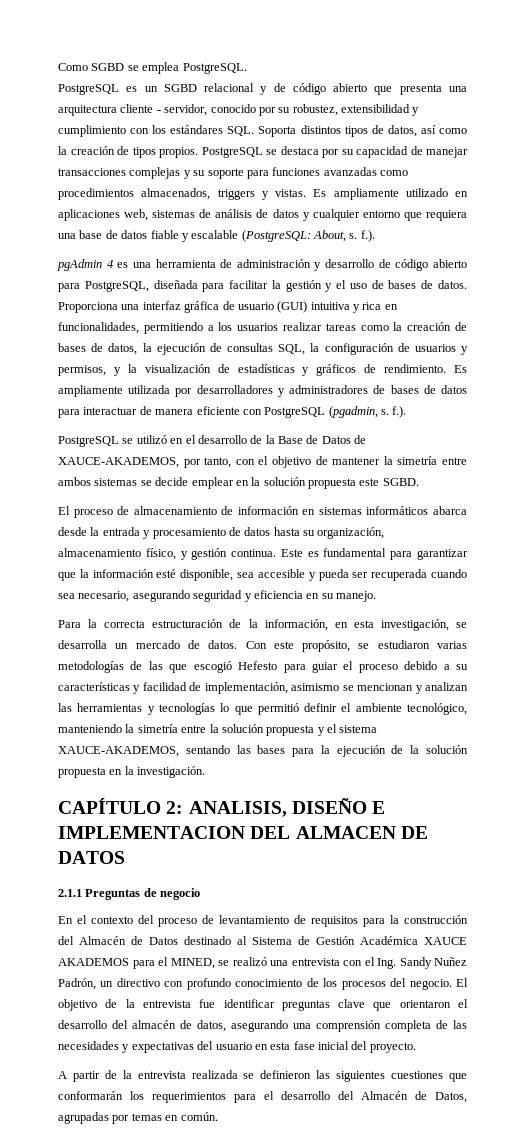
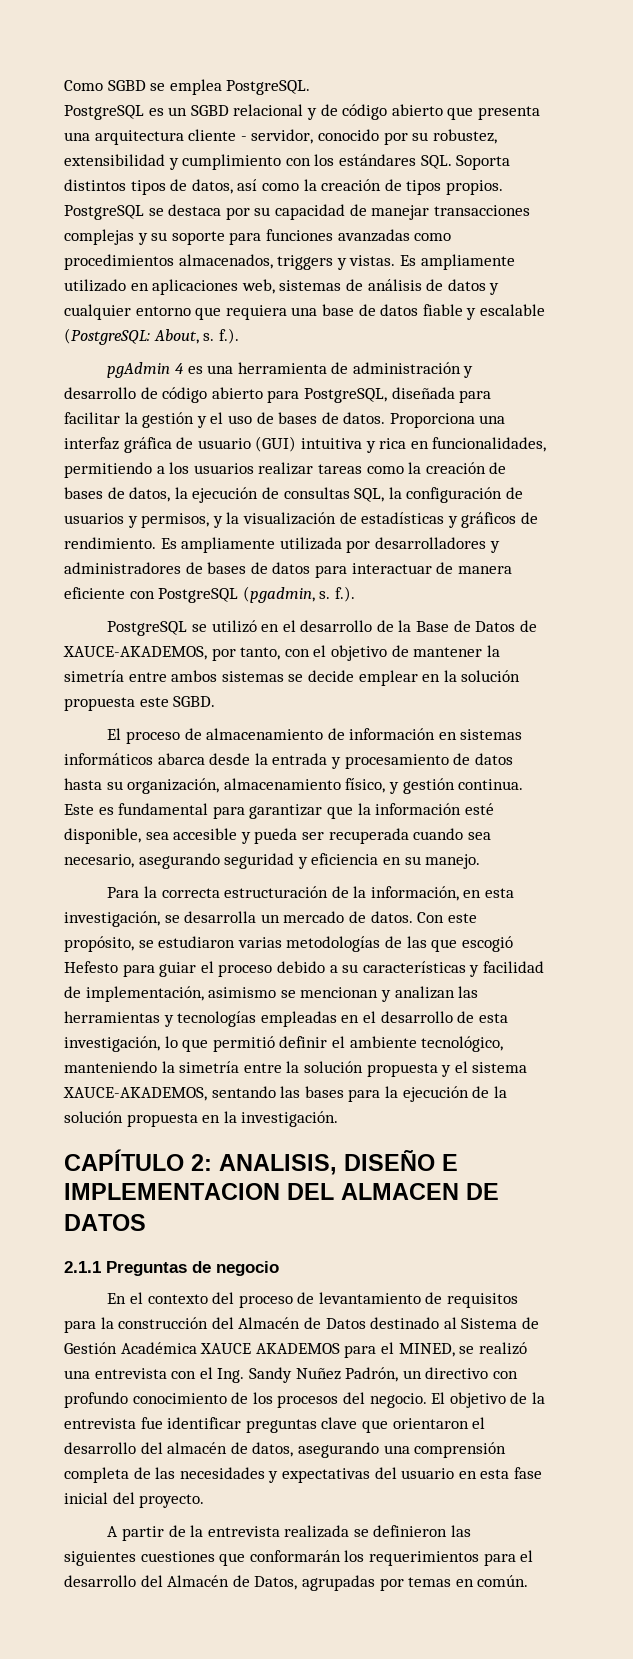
(215, 709) none -> [260,1011,508,1027] [64,1036,160,1052] empleadas en el desarrollo de esta investigación,

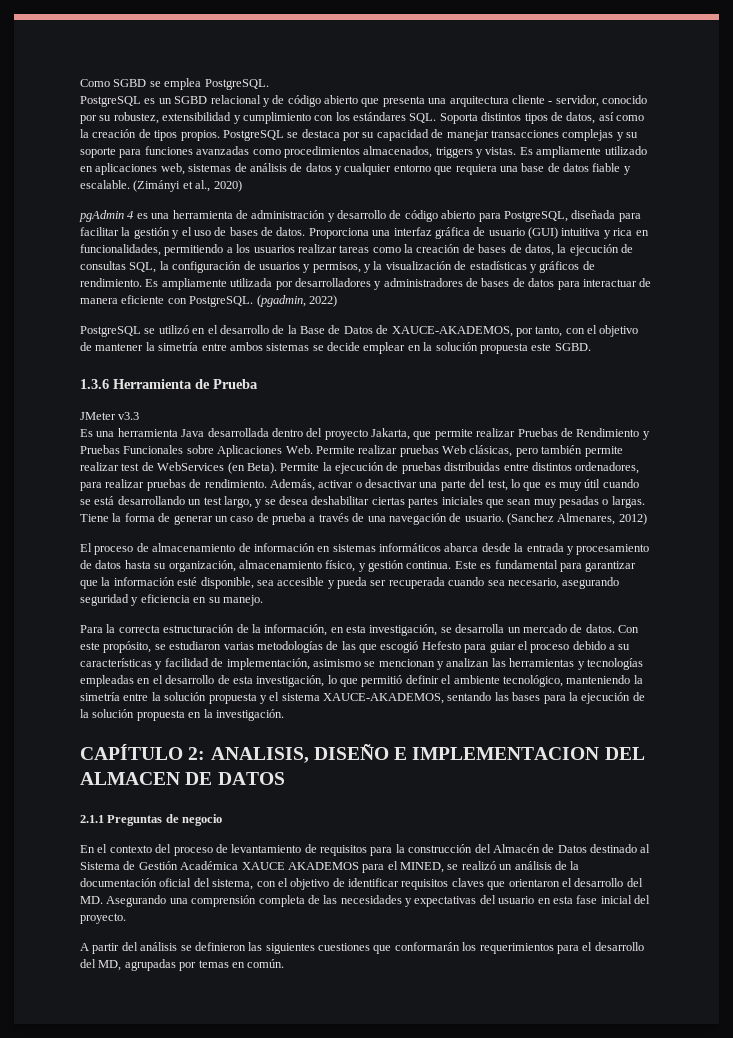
[479,304,545,316] [64,328,239,345] escalable (PostgreSQL: About, s. f.). -> [80,180,242,192] escalable. (Zimányi et al., 2020)
[158,586,355,603] PostgreSQL (pgadmin, s. f.). -> [189,295,337,307] PostgreSQL. (pgadmin, 2022)
(216, 701) none -> [80,379,258,389] [80,412,140,420] [80,428,650,440] [80,445,623,457] [80,462,640,474] [80,479,639,491] [80,496,645,508] [80,513,647,525] // 1.3.6 Herramienta de Prueba // JMeter v3.3 // Es una herramienta Java desarrollada dentro del proyecto Jakarta, que permite realizar Pruebas de Rendimiento y Pruebas Funcionales sobre Aplicaciones Web. Permite realizar pruebas Web clásicas, pero también permite realizar test de WebServices (en Beta). Permite la ejecución de pruebas distribuidas entre distintos ordenadores, para realizar pruebas de rendimiento. Además, activar o desactivar una parte del test, lo que es muy útil cuando se está desarrollando un test largo, y se desea deshabilitar ciertas partes iniciales que sean muy pesadas o largas. Tiene la forma de generar un caso de prueba a través de una navegación de usuario. (Sanchez Almenares, 2012)
[64,1367,518,1383] [64,1392,545,1408] [64,1417,358,1433] una entrevista con el Ing. Sandy Nuñez Padrón, un directivo con profundo conocimiento de los procesos del negocio. El objetivo de la entrevista fue identificar preguntas clave -> [499,861,580,870] [80,878,484,890] un análisis de la documentación oficial del sistema, con el objetivo de identificar requisitos claves
[167,1442,379,1458] almacén de datos, asegurando -> [80,895,167,907] MD. Asegurando
[168,1525,350,1538] de la entrevista realizada -> [121,942,178,951] del análisis
[167,1575,298,1590] Almacén de Datos, -> [98,960,122,971] MD,

